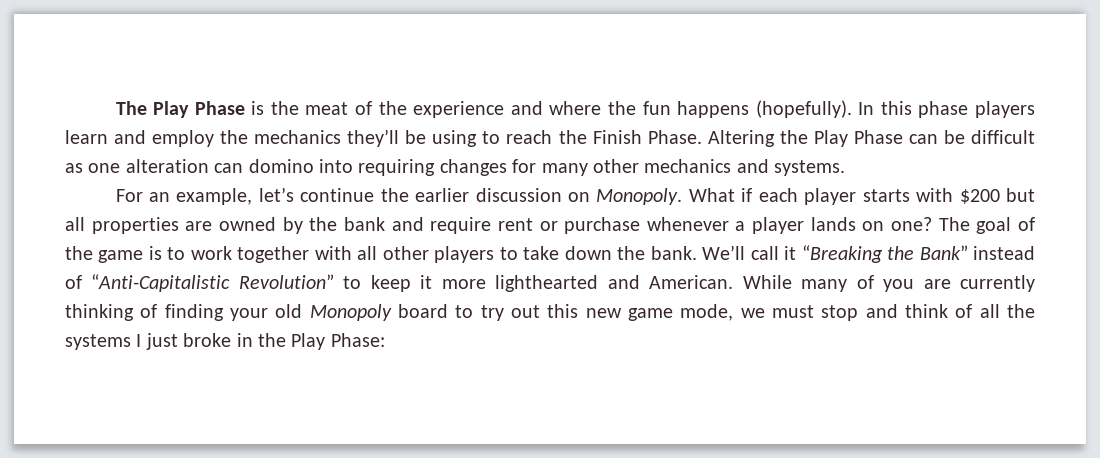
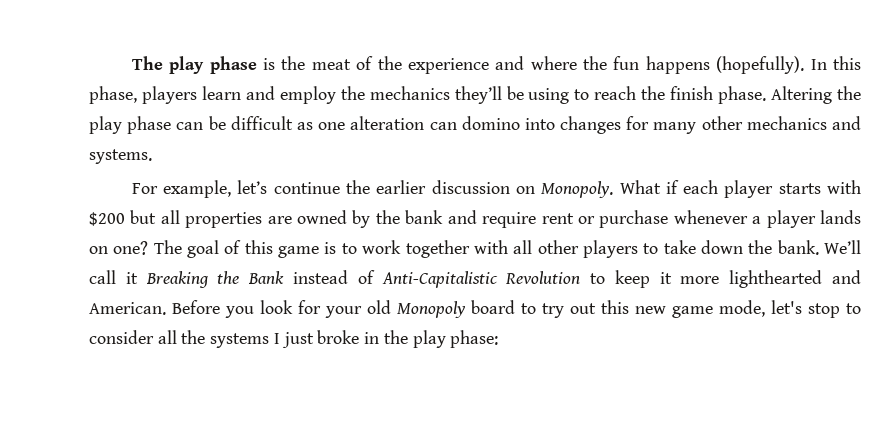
[115,101,245,118] The Play Phase -> [131,56,257,74] The play phase
[918,101,969,118] phase -> [89,86,137,104] phase,
[592,130,903,147] Finish Phase. Altering the Play Phase -> [670,86,861,104] [89,116,172,134] finish phase. Altering the play phase
[358,159,436,176] requiring -> (555, 124) none
[148,192,170,202] an -> (158, 188) none
[65,246,93,260] the -> [244,240,273,254] this
[801,245,1035,263] [65,274,334,292] “Breaking the Bank” instead of “Anti-Capitalistic Revolution” -> [145,270,581,288] Breaking the Bank instead of Anti-Capitalistic Revolution
[742,275,1035,292] [65,304,224,321] While many of you are currently thinking of finding -> [172,300,321,318] Before you look for
[740,304,973,321] we must stop and think of -> [771,300,861,318] [89,330,154,344] let's stop to consider
[291,333,385,350] Play Phase: -> [412,330,499,348] play phase:

